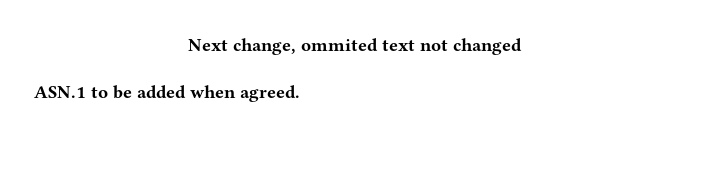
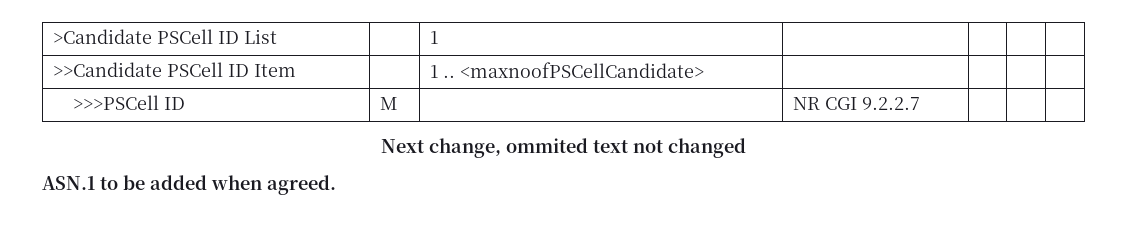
(188, 45) none -> [53,29,278,44] [430,31,439,44] [53,62,297,77] [430,62,705,78] [72,95,185,110] [380,97,399,110] [793,97,921,110] >Candidate PSCell ID List | | 1 | | | | // >>Candidate PSCell ID Item | | 1 .. <maxnoofPSCellCandidate> | | | | // >>>PSCell ID | M | | NR CGI 9.2.2.7 | | | //

